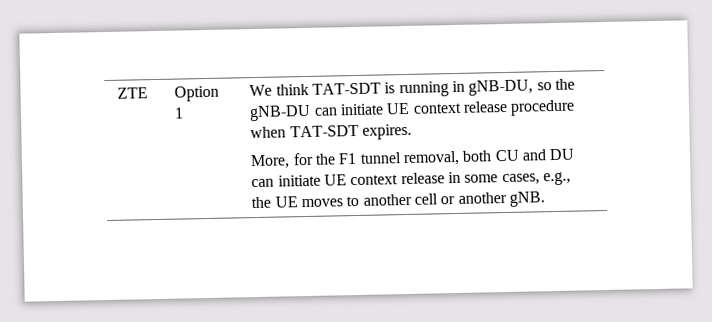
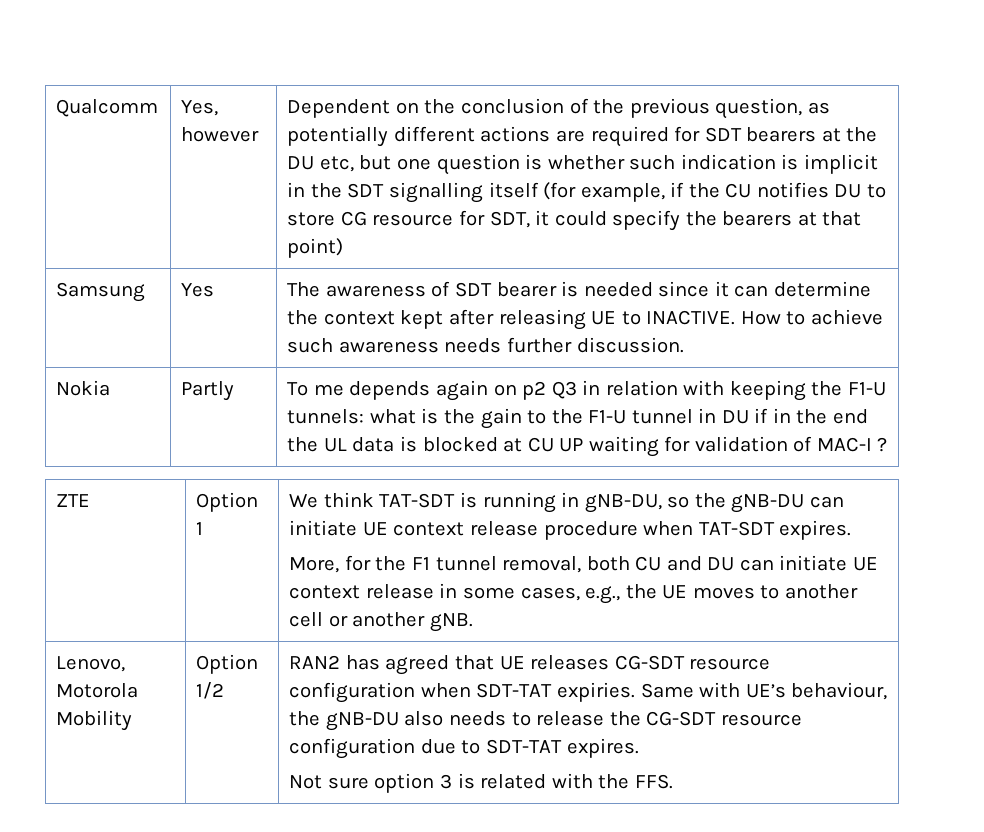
(117, 93) none -> [56,99,159,117] [181,100,219,116] [181,127,260,142] [287,98,830,119] [287,126,878,147] [287,154,878,175] [287,182,886,203] [287,210,862,231] [287,238,344,258] [56,282,146,302] [181,283,215,297] [287,281,871,297] [287,309,883,330] [287,337,684,353] [56,380,111,396] [181,381,235,401] [287,380,886,401] [287,408,868,429] [287,436,888,457] Qualcomm | Yes, however | Dependent on the conclusion of the previous question, as potentially different actions are required for SDT bearers at the DU etc, but one question is whether such indication is implicit in the SDT signalling itself (for example, if the CU notifies DU to store CG resource for SDT, it could specify the bearers at that point) // Samsung | Yes | The awareness of SDT bearer is needed since it can determine the context kept after releasing UE to INACTIVE. How to achieve such awareness needs further discussion. // Nokia | Partly | To me depends again on p2 Q3 in relation with keeping the F1-U tunnels: what is the gain to the F1-U tunnel in DU if in the end the UL data is blocked at CU UP waiting for validation of MAC-I ? //
(545, 199) none -> [56,656,126,672] [56,683,139,698] [56,710,133,731] [196,654,259,674] [196,682,225,699] [289,655,771,675] [289,682,888,703] [289,711,802,731] [289,738,639,759] [289,773,673,793] // Lenovo, Motorola Mobility | Option 1/2 | RAN2 has agreed that UE releases CG-SDT resource configuration when SDT-TAT expiries. Same with UE’s behaviour, the gNB-DU also needs to release the CG-SDT resource configuration due to SDT-TAT expires. // Not sure option 3 is related with the FFS.

